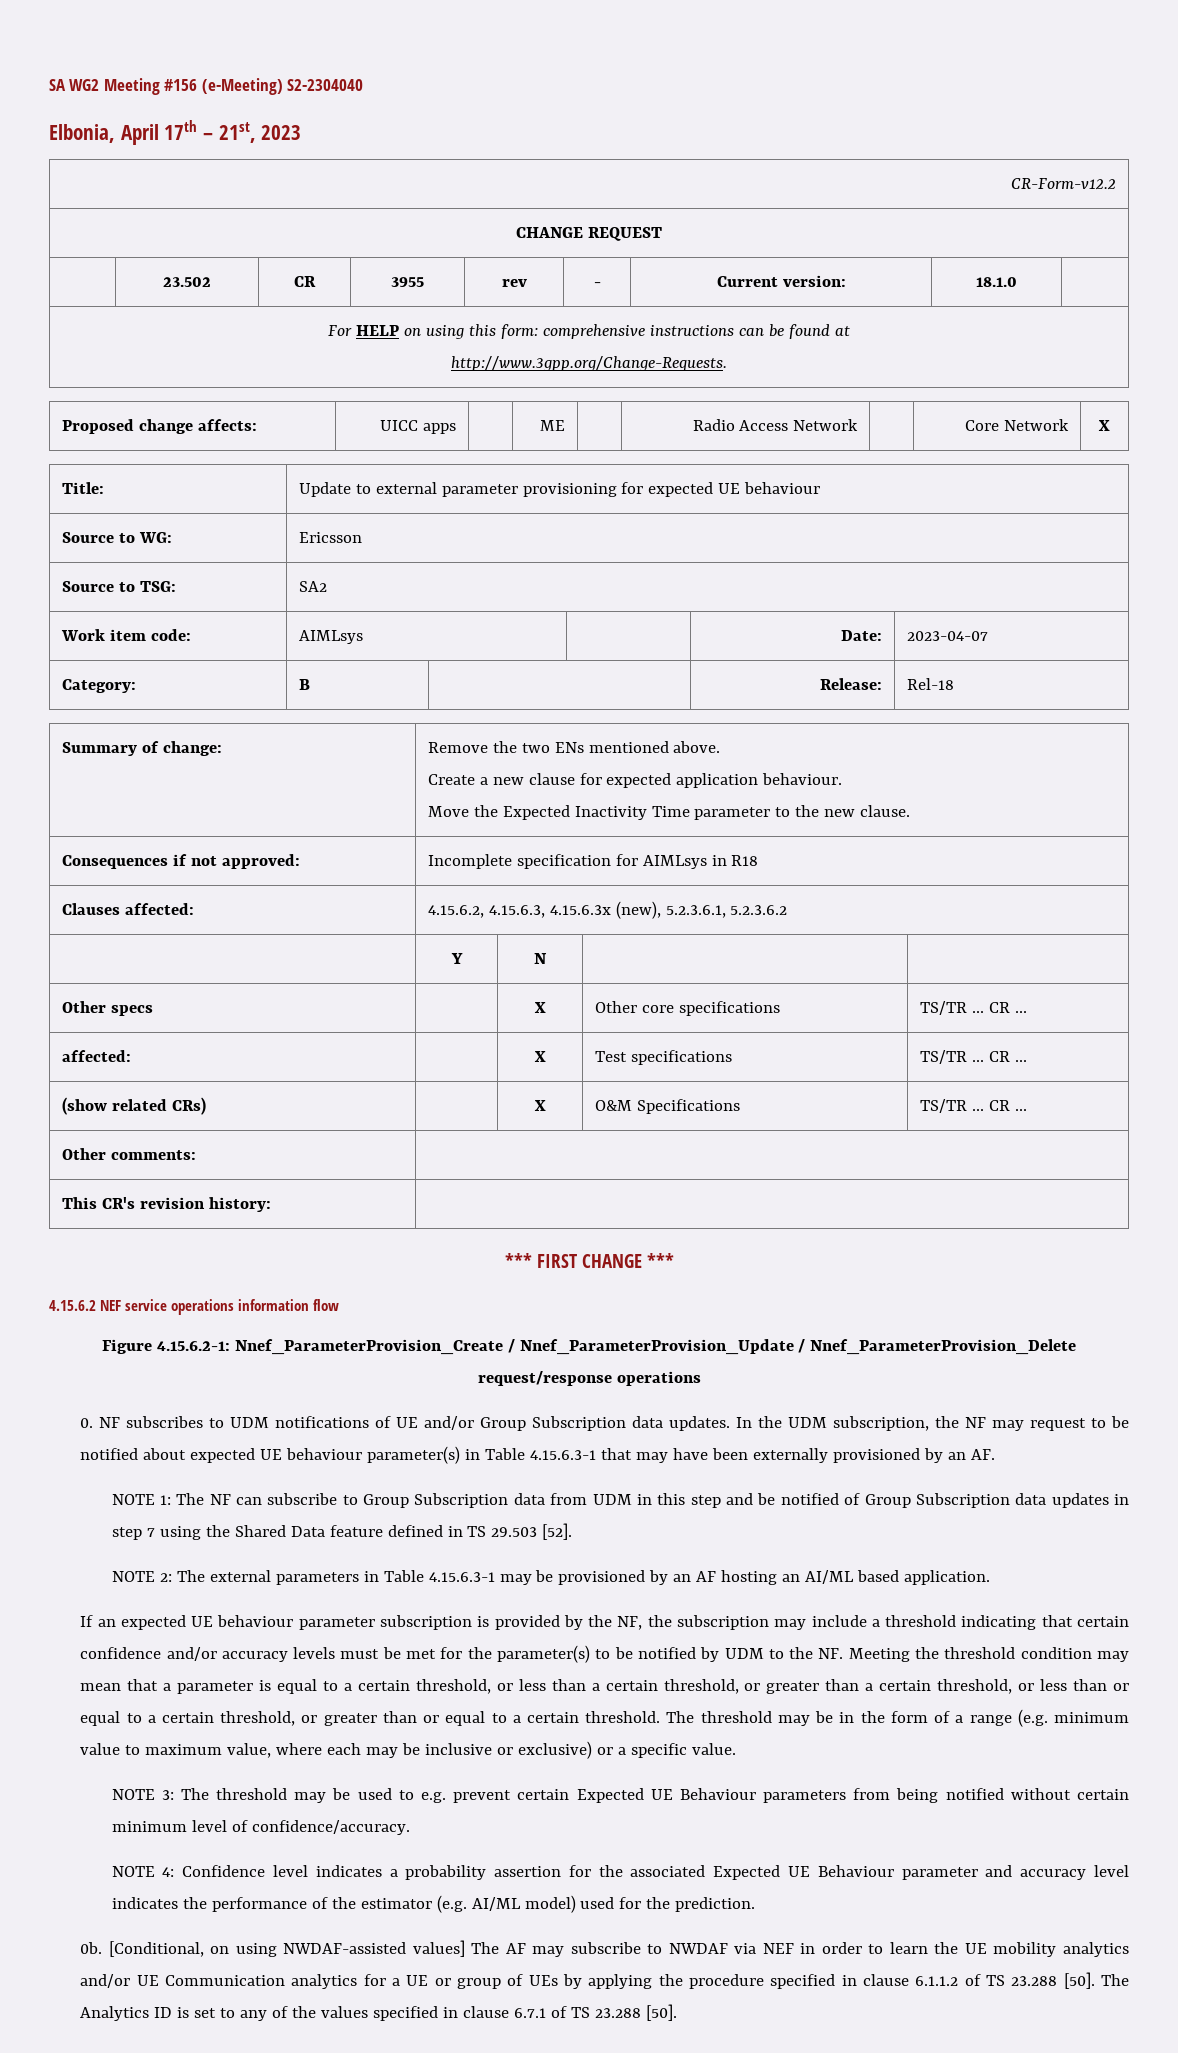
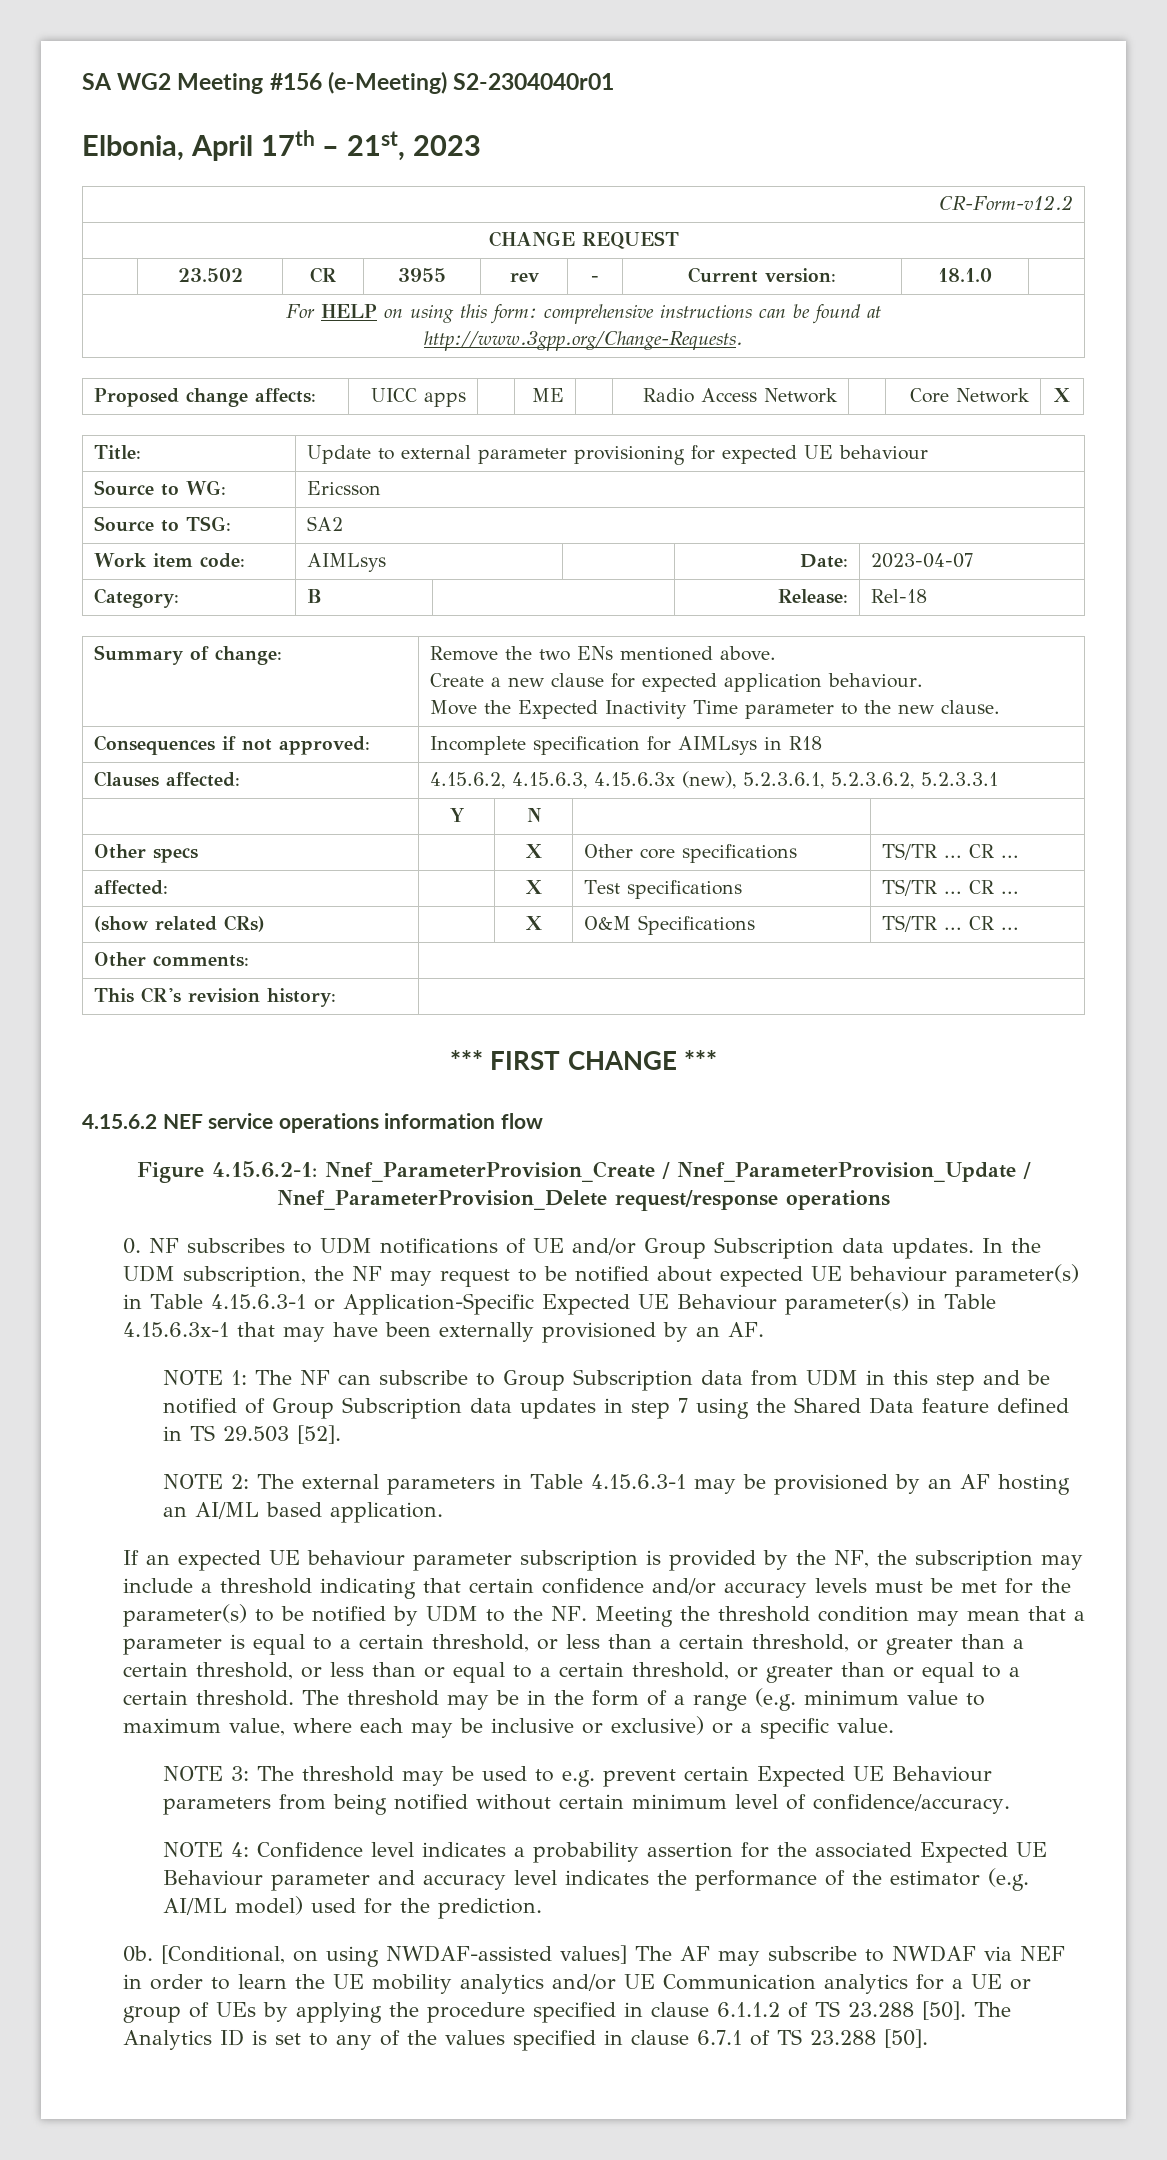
[287,79,364,91] S2-2304040 -> [453,73,615,90] S2-2304040r01
[730,905,788,915] 5.2.3.6.2 -> [830,772,998,789] 5.2.3.6.2, 5.2.3.3.1
(597, 1455) none -> [313,1292,997,1315] [122,1322,229,1337] or Application-Specific Expected UE Behaviour parameter(s) in Table 4.15.6.3x-1

